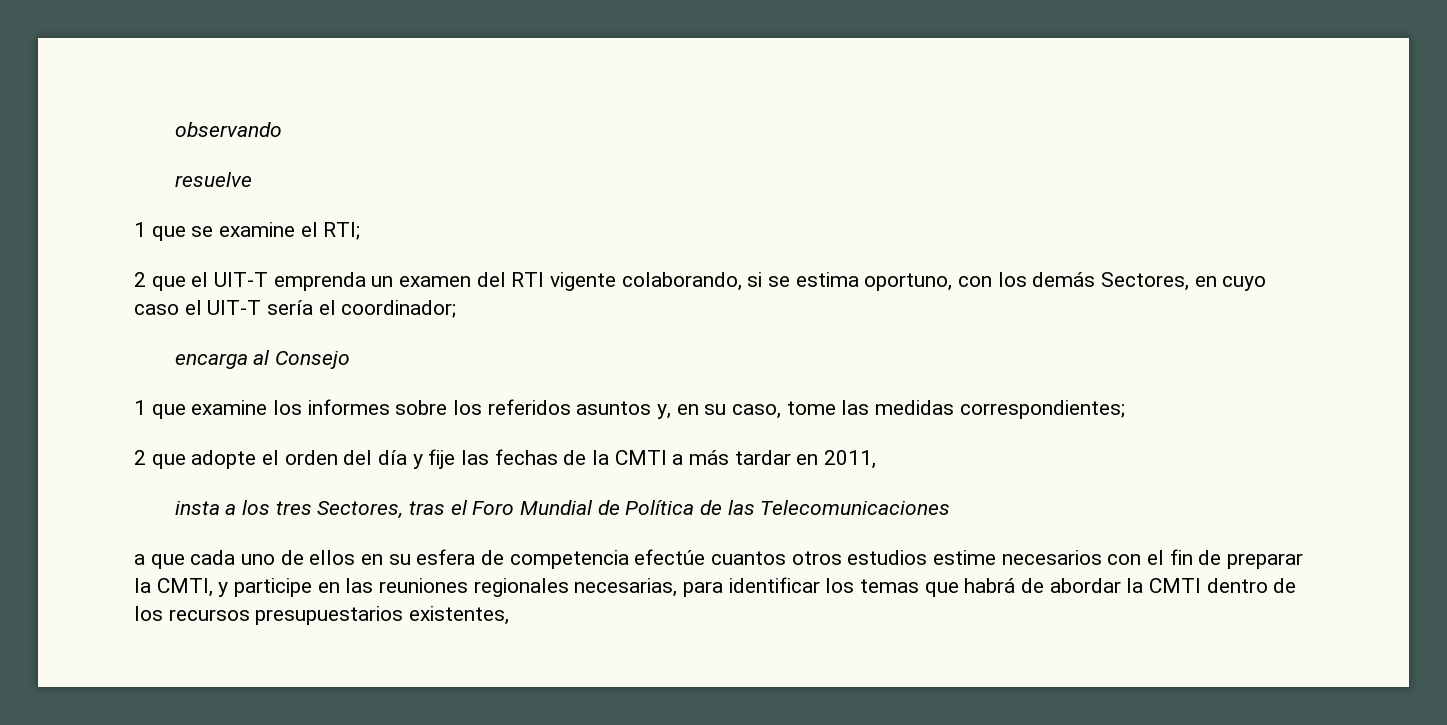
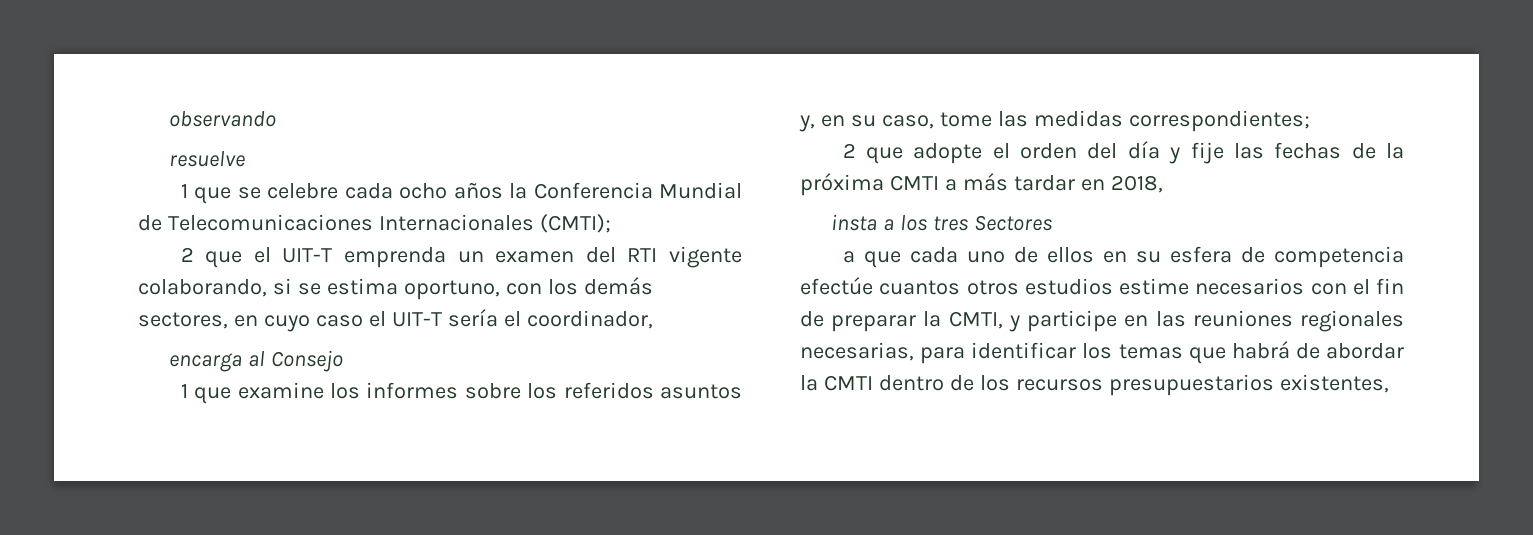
[219,222,361,240] examine el RTI; -> [267,182,742,199] [138,214,611,233] celebre cada ocho años la Conferencia Mundial de Telecomunicaciones Internacionales (CMTI);
[1101,272,1190,291] Sectores, -> [138,312,228,329] sectores,
[341,300,457,318] coordinador; -> [526,310,653,329] coordinador,
(610, 457) none -> [800,173,884,196] próxima
[824,450,877,469] 2011, -> [1110,175,1163,193] 2018,
[317,500,951,519] Sectores, tras el Foro Mundial de Política de las Telecomunicaciones -> [974,215,1053,231] Sectores

